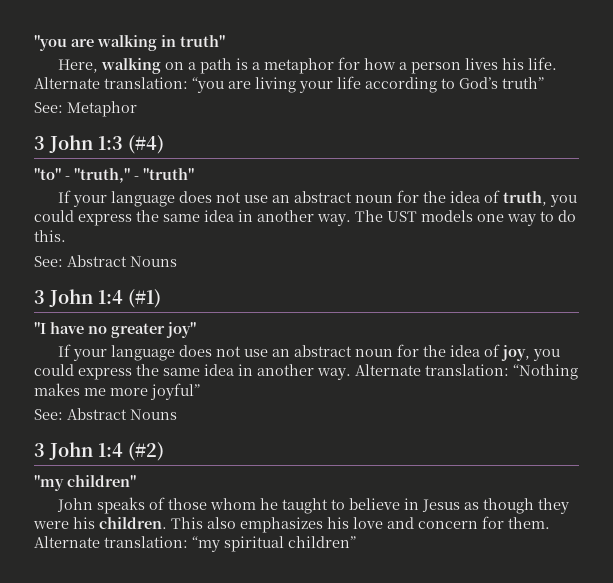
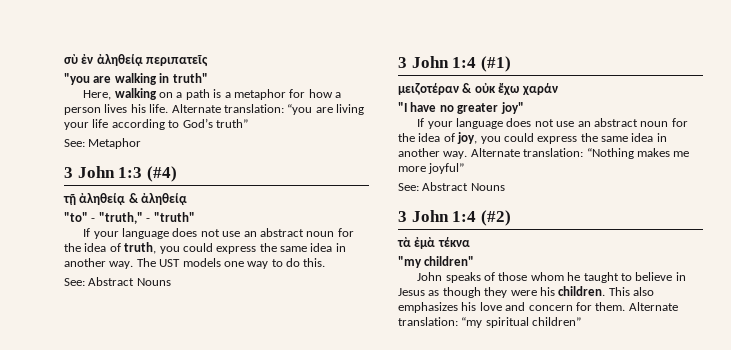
(34, 43) none -> [64,54,209,67] σὺ ἐν ἀληθείᾳ περιπατεῖς //
(164, 144) none -> [63,193,188,205] // τῇ ἀληθείᾳ & ἀληθείᾳ
(161, 298) none -> [398,83,558,95] // μειζοτέραν & οὐκ ἔχω χαράν
(164, 451) none -> [397,237,470,249] // τὰ ἐμὰ τέκνα

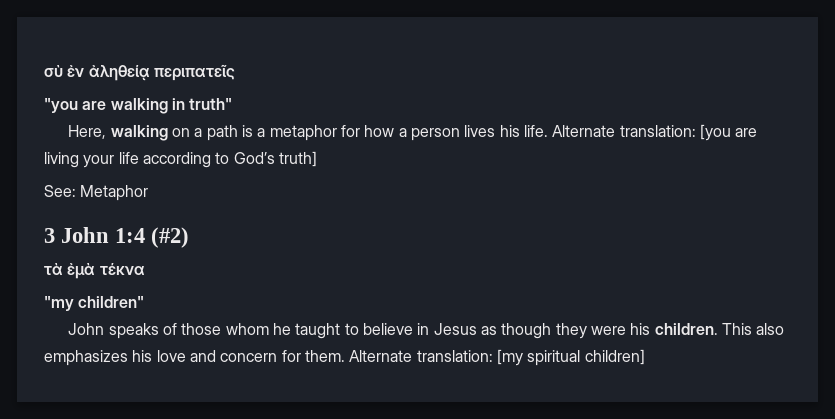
[287,104,313,115] “you -> [699,124,731,141] [you
[215,119,248,128] truth” -> [278,151,317,167] truth]
[64,166,177,182] [63,193,188,205] [64,212,195,224] [83,228,354,239] [64,242,346,254] [64,258,326,269] [64,277,171,286] [398,56,511,72] [398,83,558,95] [398,102,524,114] [417,118,688,129] [398,132,667,144] [398,148,690,159] [398,163,465,174] [398,182,505,191] // 3 John 1:3 (#4) // τῇ ἀληθείᾳ & ἀληθείᾳ // "to" - "truth," - "truth" // If your language does not use an abstract noun for the idea of truth, you could express the same idea in another way. The UST models one way to do this. // See: Abstract Nouns // 3 John 1:4 (#1) // μειζοτέραν & οὐκ ἔχω χαράν // "I have no greater joy" // If your language does not use an abstract noun for the idea of joy, you could express the same idea in another way. Alternate translation: “Nothing makes me more joyful” // See: Abstract Nouns -> (149, 193) none
[461,317,582,328] “my spiritual children” -> [496,349,645,366] [my spiritual children]

